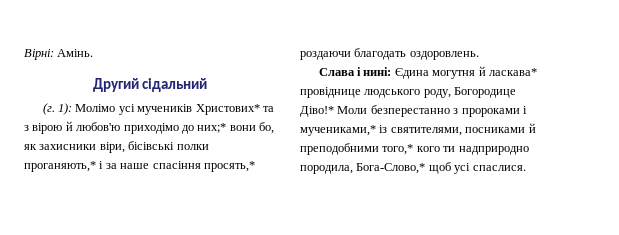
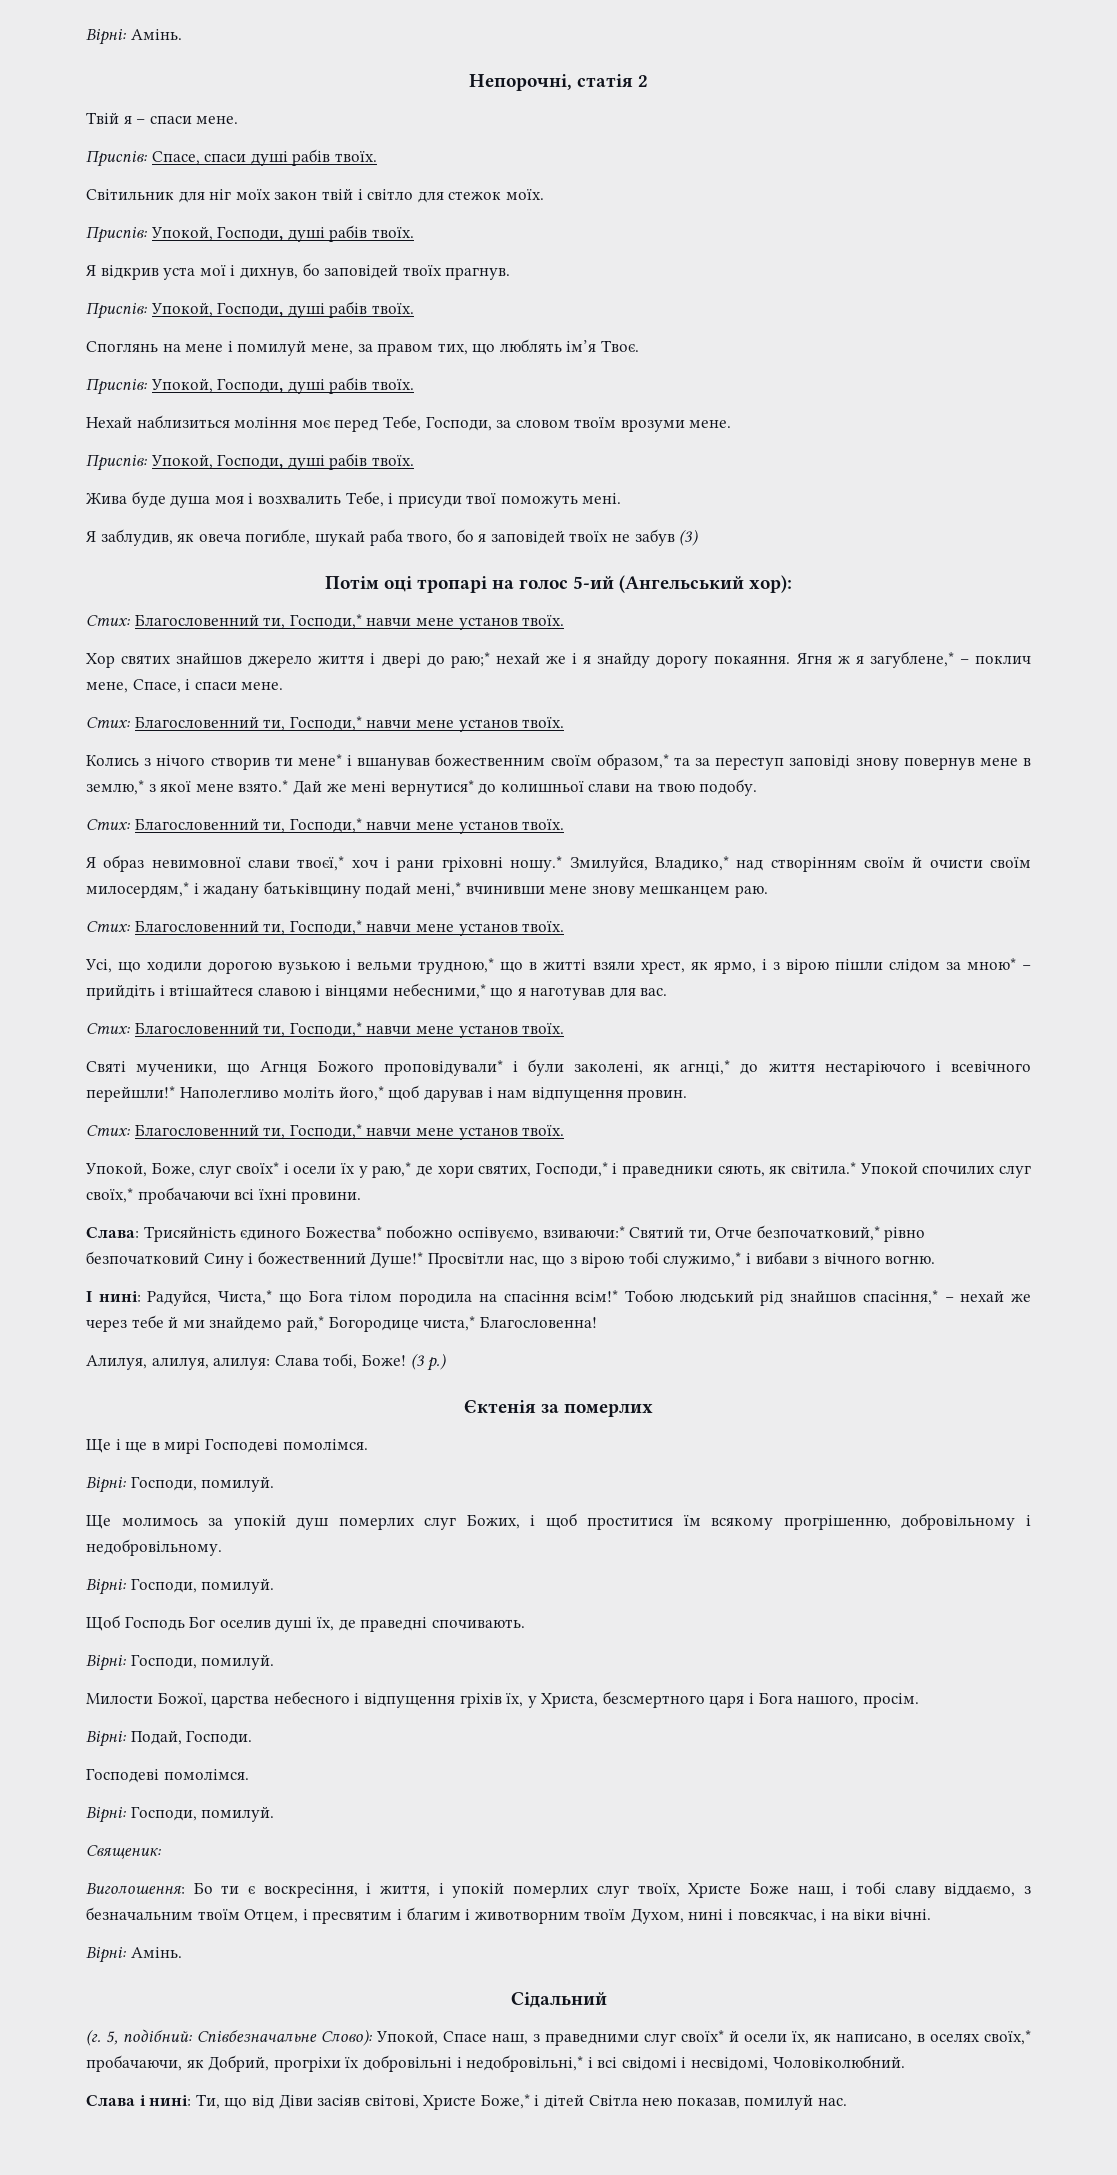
[24,49,94,60] [92,78,208,92] [42,103,274,115] [24,121,274,134] [24,141,209,153] [24,161,255,172] [300,48,479,60] [318,66,537,79] [300,87,517,98] [300,105,527,117] [300,123,536,136] [300,143,529,155] [300,162,526,174] Вірні: Амінь. // Другий сідальний // (г. 1): Молімо усі мучеників Христових* та з вірою й любов'ю приходімо до них;* вони бо, як захисники віри, бісівські полки проганяють,* і за наше спасіння просять,* роздаючи благодать оздоровлень. // Слава і нині: Єдина могутня й ласкава* провіднице людського роду, Богородице Діво!* Моли безперестанно з пророками і мучениками,* із святителями, посниками й преподобними того,* кого ти надприродно породила, Бога-Слово,* щоб усі спаслися. -> [86,29,182,45] [468,74,649,91] [86,112,239,124] [86,149,377,167] [86,188,544,203] [86,225,414,243] [86,263,511,280] [86,301,414,319] [86,339,640,356] [86,377,414,395] [86,415,732,432] [86,453,414,471] [86,491,622,508] [86,529,699,546] [324,575,793,593] [86,614,565,630] [86,651,1031,668] [86,679,284,693] [86,716,565,732] [86,753,1031,770] [86,779,758,796] [86,818,565,834] [86,855,1032,872] [86,881,768,898] [86,920,565,936] [85,958,1031,974] [86,983,668,1000] [86,1022,565,1038] [86,1059,1031,1076] [86,1085,688,1102] [86,1124,565,1140] [85,1162,1031,1178] [86,1187,362,1204] [86,1225,926,1242] [86,1251,936,1268] [86,1289,1031,1306] [86,1315,597,1332] [86,1353,447,1371] [463,1400,654,1417] [86,1438,368,1454] [86,1476,275,1493] [86,1513,1031,1530] [86,1539,222,1556] [86,1578,275,1595] [86,1615,525,1632] [86,1654,275,1671] [86,1691,919,1708] [86,1730,253,1747] [86,1768,249,1783] [86,1806,275,1823] [86,1845,161,1859] [86,1881,1032,1898] [86,1907,932,1924] [86,1947,182,1963] [510,1992,607,2008] [86,2029,1031,2046] [86,2055,905,2072] [86,2094,848,2110] Вірні: Амінь. // Непорочні, статія 2 // Твій я – спаси мене. // Приспів: Спасе, спаси душі рабів твоїх. // Світильник для ніг моїх закон твій і світло для стежок моїх. // Приспів: Упокой, Господи, душі рабів твоїх. // Я відкрив уста мої і дихнув, бо заповідей твоїх прагнув. // Приспів: Упокой, Господи, душі рабів твоїх. // Споглянь на мене і помилуй мене, за правом тих, що люблять ім’я Твоє. // Приспів: Упокой, Господи, душі рабів твоїх. // Нехай наблизиться моління моє перед Тебе, Господи, за словом твоїм врозуми мене. // Приспів: Упокой, Господи, душі рабів твоїх. // Жива буде душа моя і возхвалить Тебе, і присуди твої поможуть мені. // Я заблудив, як овеча погибле, шукай раба твого, бо я заповідей твоїх не забув (3) // Потім оці тропарі на голос 5-ий (Ангельський хор): // Стих: Благословенний ти, Господи,* навчи мене установ твоїх. // Хор святих знайшов джерело життя і двері до раю;* нехай же і я знайду дорогу покаяння. Ягня ж я загублене,* – поклич мене, Спасе, і спаси мене. // Стих: Благословенний ти, Господи,* навчи мене установ твоїх. // Колись з нічого створив ти мене* і вшанував божественним своїм образом,* та за переступ заповіді знову повернув мене в землю,* з якої мене взято.* Дай же мені вернутися* до колишньої слави на твою подобу. // Стих: Благословенний ти, Господи,* навчи мене установ твоїх. // Я образ невимовної слави твоєї,* хоч і рани гріховні ношу.* Змилуйся, Владико,* над створінням своїм й очисти своїм милосердям,* і жадану батьківщину подай мені,* вчинивши мене знову мешканцем раю. // Стих: Благословенний ти, Господи,* навчи мене установ твоїх. // Усі, що ходили дорогою вузькою і вельми трудною,* що в житті взяли хрест, як ярмо, і з вірою пішли слідом за мною* − прийдіть і втішайтеся славою і вінцями небесними,* що я наготував для вас. // Стих: Благословенний ти, Господи,* навчи мене установ твоїх. // Святі мученики, що Агнця Божого проповідували* і були заколені, як агнці,* до життя нестаріючого і всевічного перейшли!* Наполегливо моліть його,* щоб дарував і нам відпущення провин. // Стих: Благословенний ти, Господи,* навчи мене установ твоїх. // Упокой, Боже, слуг своїх* і осели їх у раю,* де хори святих, Господи,* і праведники сяють, як світила.* Упокой спочилих слуг своїх,* пробачаючи всі їхні провини. // Слава: Трисяйність єдиного Божества* побожно оспівуємо, взиваючи:* Святий ти, Отче безпочатковий,* рівно безпочатковий Сину і божественний Душе!* Просвітли нас, що з вірою тобі служимо,* і вибави з вічного вогню. // І нині: Радуйся, Чиста,* що Бога тілом породила на спасіння всім!* Тобою людський рід знайшов спасіння,* − нехай же через тебе й ми знайдемо рай,* Богородице чиста,* Благословенна! // Алилуя, алилуя, алилуя: Слава тобі, Боже! (3 р.) // Єктенія за померлих // Ще і ще в мирі Господеві помолімся. // Вірні: Господи, помилуй. // Ще молимось за упокій душ померлих слуг Божих, і щоб проститися їм всякому прогрішенню, добровільному і недобровільному. // Вірні: Господи, помилуй. // Щоб Господь Бог оселив душі їх, де праведні спочивають. // Вірні: Господи, помилуй. // Милости Божої, царства небесного і відпущення гріхів їх, у Христа, безсмертного царя і Бога нашого, просім. // Вірні: Подай, Господи. // Господеві помолімся. // Вірні: Господи, помилуй. // Священик: // Виголошення: Бо ти є воскресіння, і життя, і упокій померлих слуг твоїх, Христе Боже наш, і тобі славу віддаємо, з безначальним твоїм Отцем, і пресвятим і благим і животворним твоїм Духом, нині і повсякчас, і на віки вічні. // Вірні: Амінь. // Сідальний // (г. 5, подібний: Співбезначальне Слово): Упокой, Спасе наш, з праведними слуг своїх* й осели їх, як написано, в оселях своїх,* пробачаючи, як Добрий, прогріхи їх добровільні і недобровільні,* і всі свідомі і несвідомі, Чоловіколюбний. // Слава і нині: Ти, що від Діви засіяв світові, Христе Боже,* і дітей Світла нею показав, помилуй нас.

